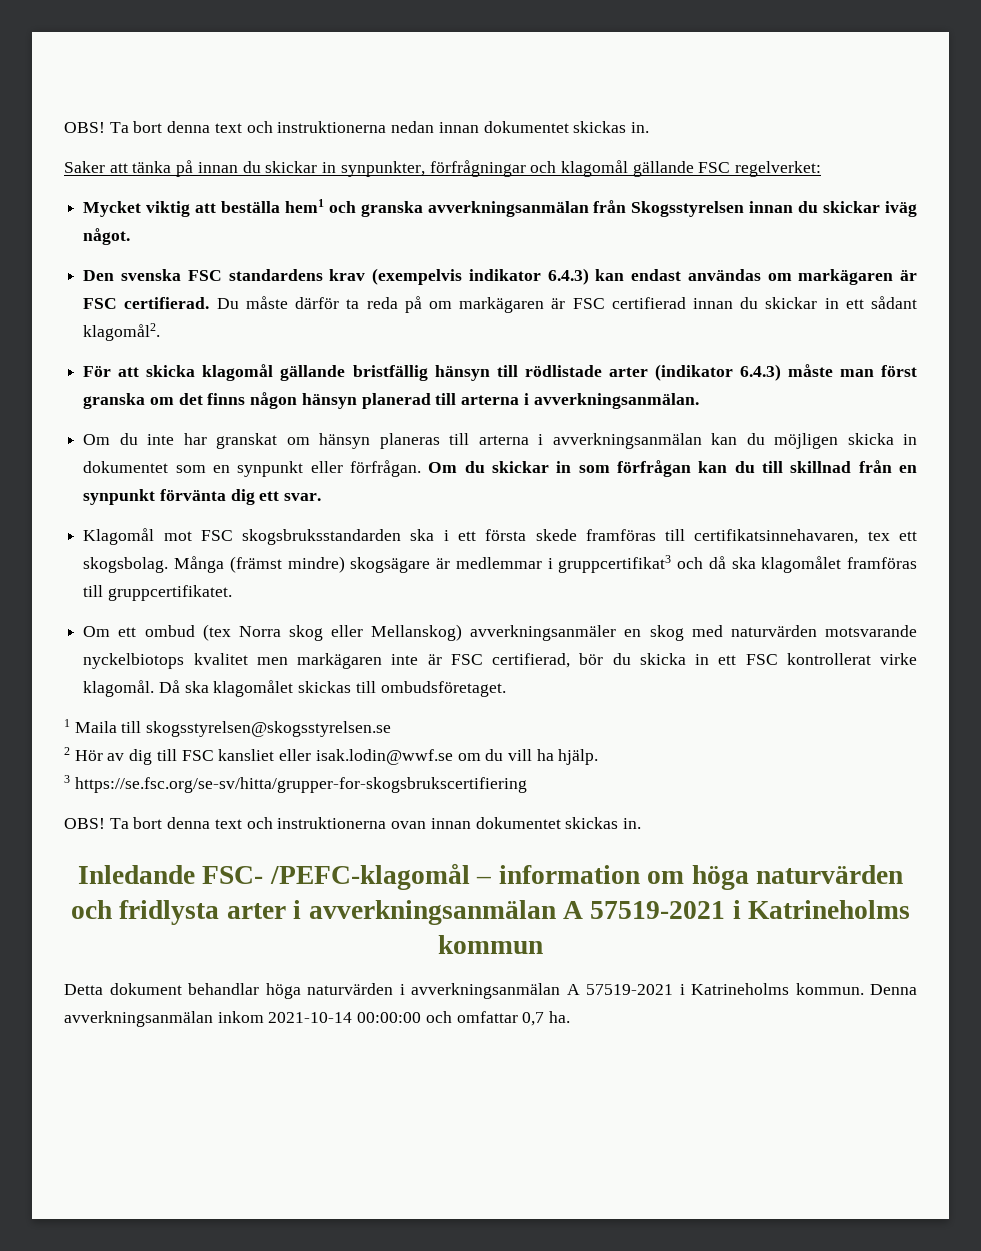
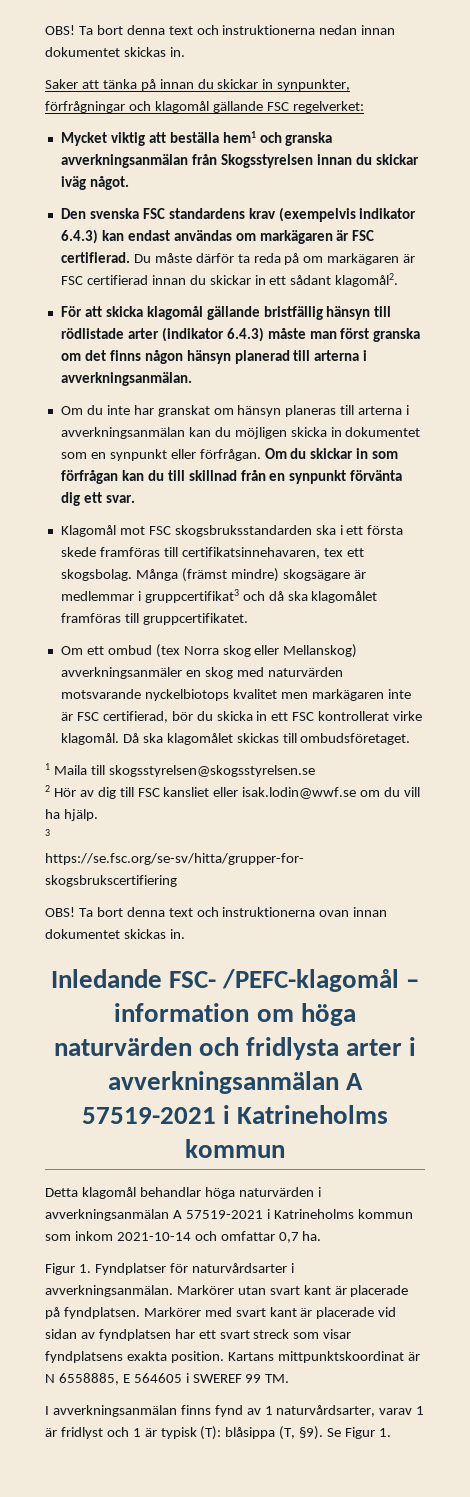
[109,983,182,995] dokument -> [81,1187,136,1199] klagomål
[795,983,917,995] [64,1011,213,1027] kommun. Denna avverkningsanmälan -> [357,1209,413,1219] [45,1234,71,1241] kommun som
[357,1012,422,1023] 00:00:00 -> (191, 1236) none
(571, 1017) none -> [45,1263,294,1275] [45,1285,409,1297] [45,1307,397,1319] [45,1329,352,1341] [45,1351,420,1363] [45,1373,290,1385] [45,1405,425,1417] [45,1426,391,1440] // Figur 1. Fyndplatser för naturvårdsarter i avverkningsanmälan. Markörer utan svart kant är placerade på fyndplatsen. Markörer med svart kant är placerade vid sidan av fyndplatsen har ett svart streck som visar fyndplatsens exakta position. Kartans mittpunktskoordinat är N 6558885, E 564605 i SWEREF 99 TM. // I avverkningsanmälan finns fynd av 1 naturvårdsarter, varav 1 är fridlyst och 1 är typisk (T): blåsippa (T, §9). Se Figur 1.

